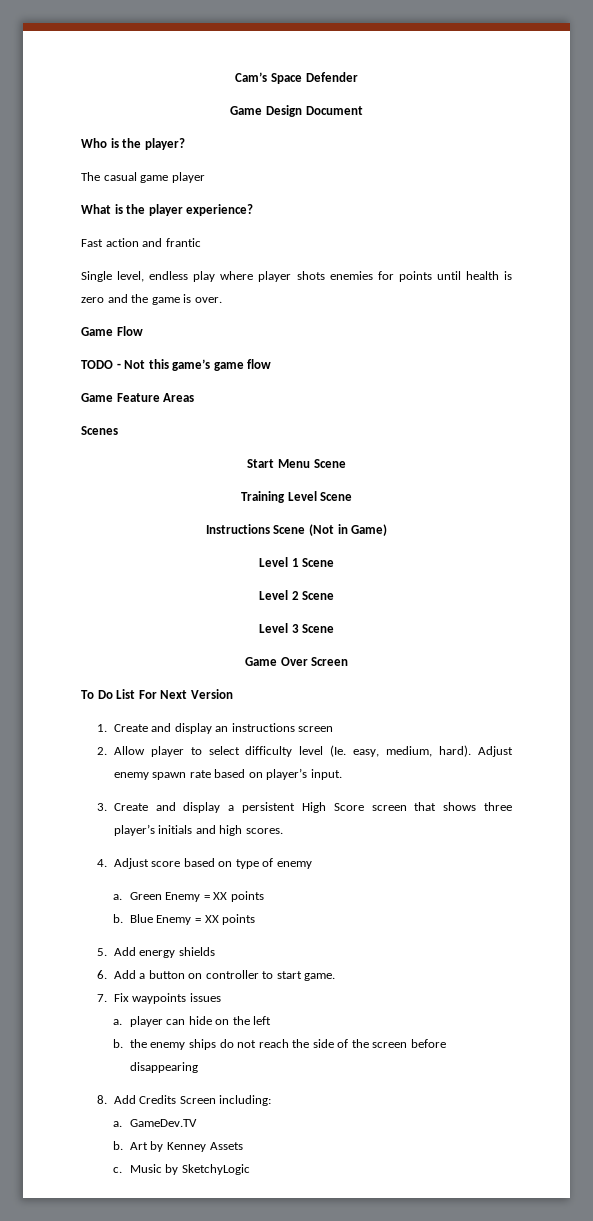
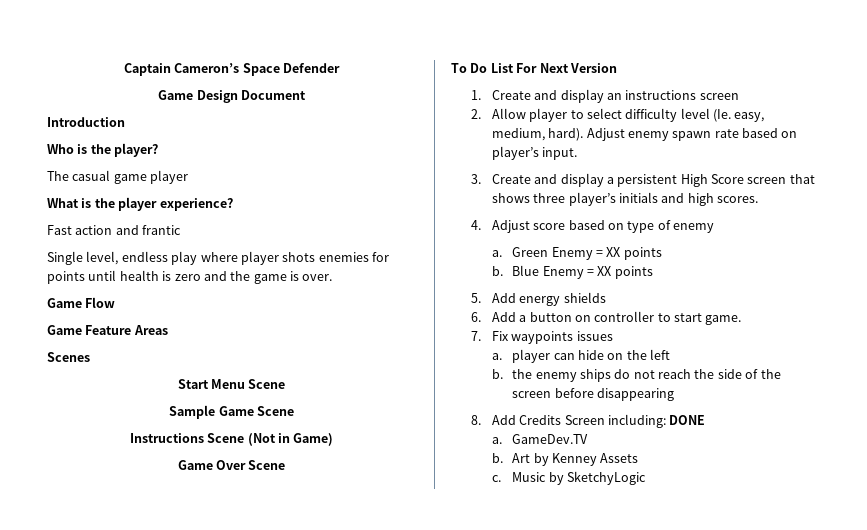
[235,72,268,82] Cam’s -> [123,63,240,76] Captain Cameron’s
(363, 110) none -> [47,117,125,127] // Introduction
[81,359,272,371] // TODO - Not this game’s game flow -> (116, 302) none
[240,491,317,503] Training Level -> [169,405,254,419] Sample Game
[258,557,335,567] [258,590,335,600] [258,623,335,633] // Level 1 Scene // Level 2 Scene // Level 3 Scene -> (334, 439) none
[311,657,349,666] Screen -> [248,460,286,470] Scene
(272, 1100) none -> [669,415,706,425] DONE

